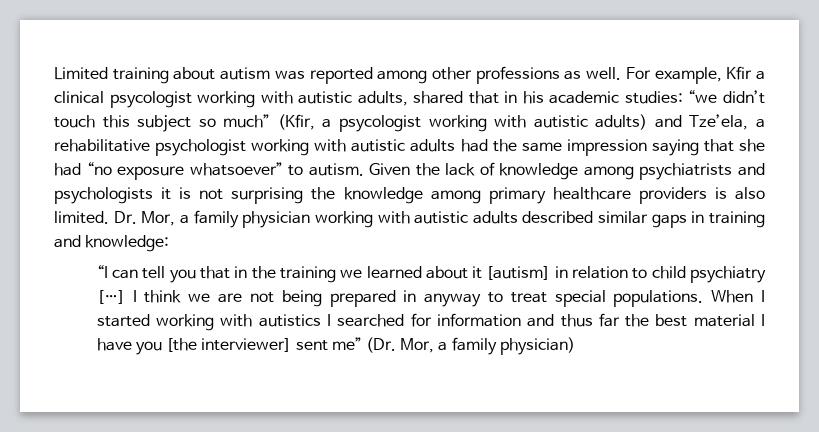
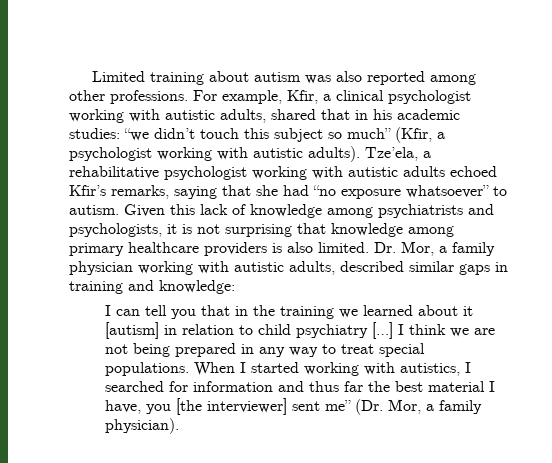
(305, 75) none -> [335,71,362,82] also
[475,66,622,84] professions as well. -> [110,90,188,104] professions.
[726,66,753,80] Kfir -> [287,90,318,104] Kfir,
[109,91,192,108] psycologist -> [388,90,471,104] psychologist
[339,114,682,132] psycologist working with autistic adults) and -> [69,146,360,162] psychologist working with autistic adults).
[460,139,647,156] had the same impression -> [450,166,497,177] [69,185,169,199] echoed Kfir’s remarks,
[415,163,440,176] the -> [170,204,195,215] this
[54,187,153,204] psychologists -> [69,223,162,237] psychologists,
[311,187,336,200] the -> [297,223,326,234] that
[472,211,518,224] adults -> [289,261,335,275] adults,
[96,265,108,278] “I -> [105,305,112,316] I
[424,293,482,307] anyway -> [259,347,319,357] any way
[258,314,321,327] autistics -> [400,363,461,376] autistics,
[96,338,132,351] have -> [105,400,142,414] have,
[499,337,575,355] physician) -> [105,418,180,434] physician).

